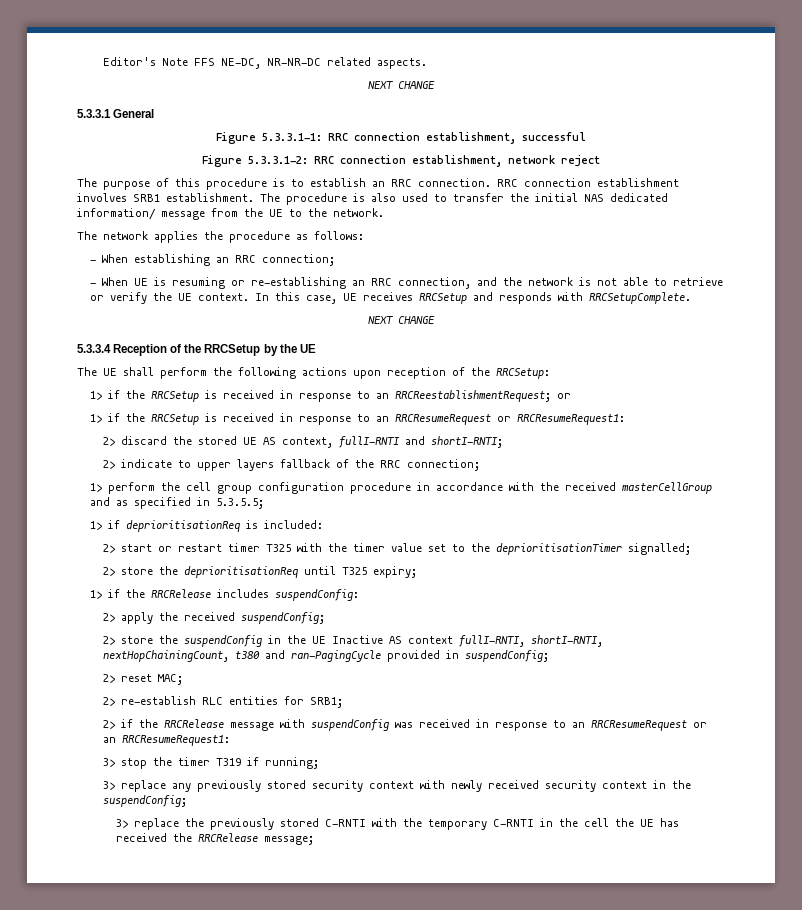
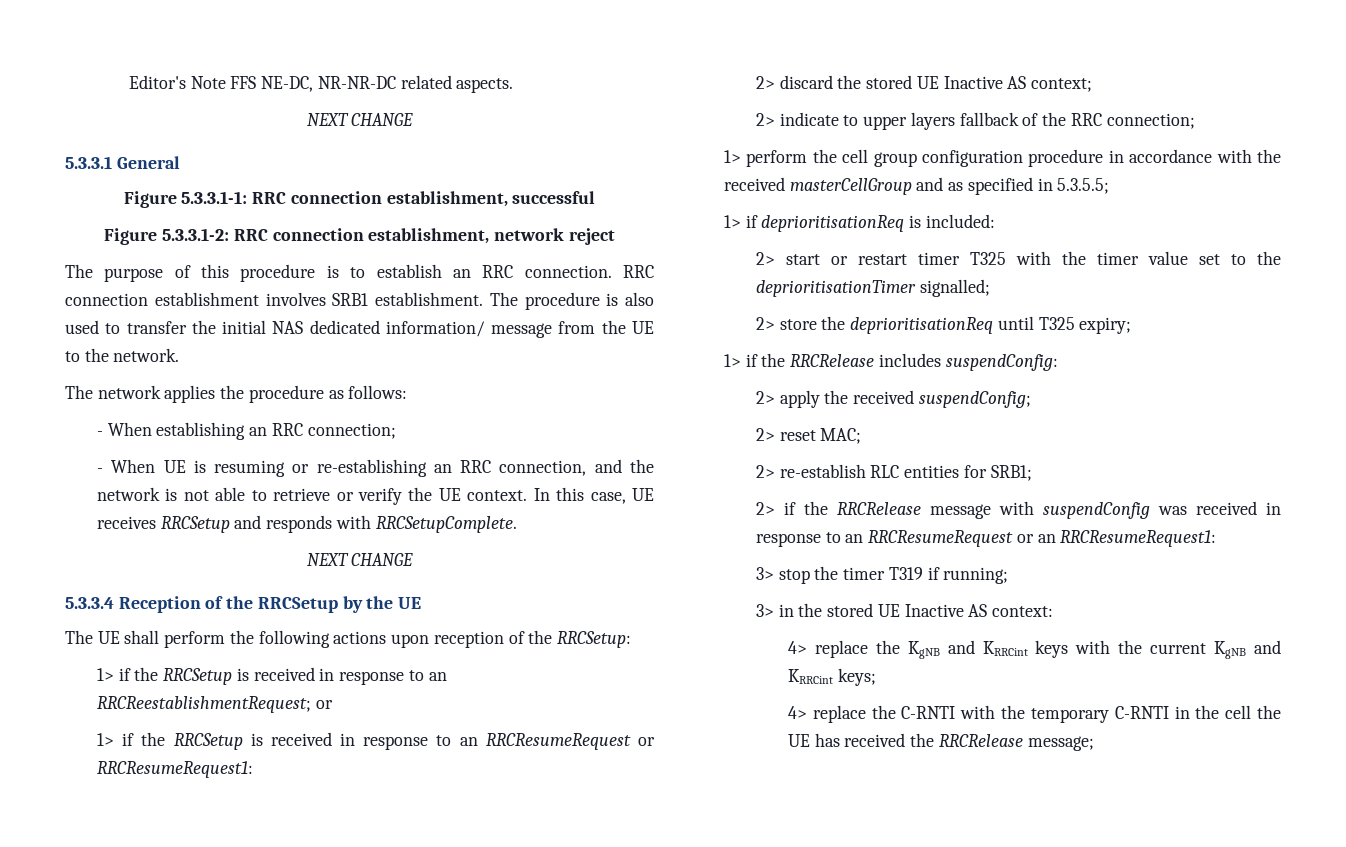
[262,436,503,448] AS context, fullI-RNTI and shortI-RNTI; -> [943,76,1093,92] Inactive AS context;
[102,635,603,647] [102,650,549,662] // 2> store the suspendConfig in the UE Inactive AS context fullI-RNTI, shortI-RNTI, nextHopChainingCount, t380 and ran-PagingCycle provided in suspendConfig; -> (1031, 399) none
[120,780,691,792] [102,795,187,807] [115,818,319,830] replace any previously stored security context with newly received security context in the suspendConfig; // 3> replace the previously stored -> [778,603,1054,617] [788,640,1281,659] [788,668,876,686] [788,705,896,723] in the stored UE Inactive AS context: // 4> replace the KgNB and KRRCint keys with the current KgNB and KRRCint keys; // 4> replace the

